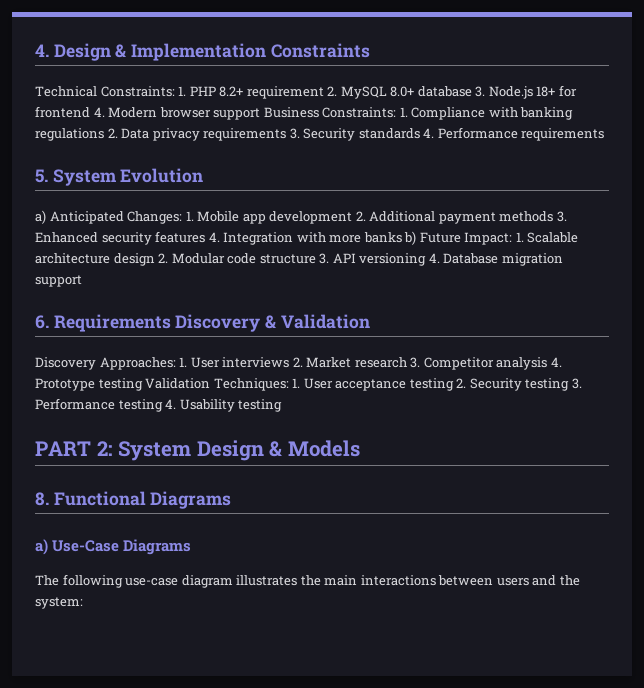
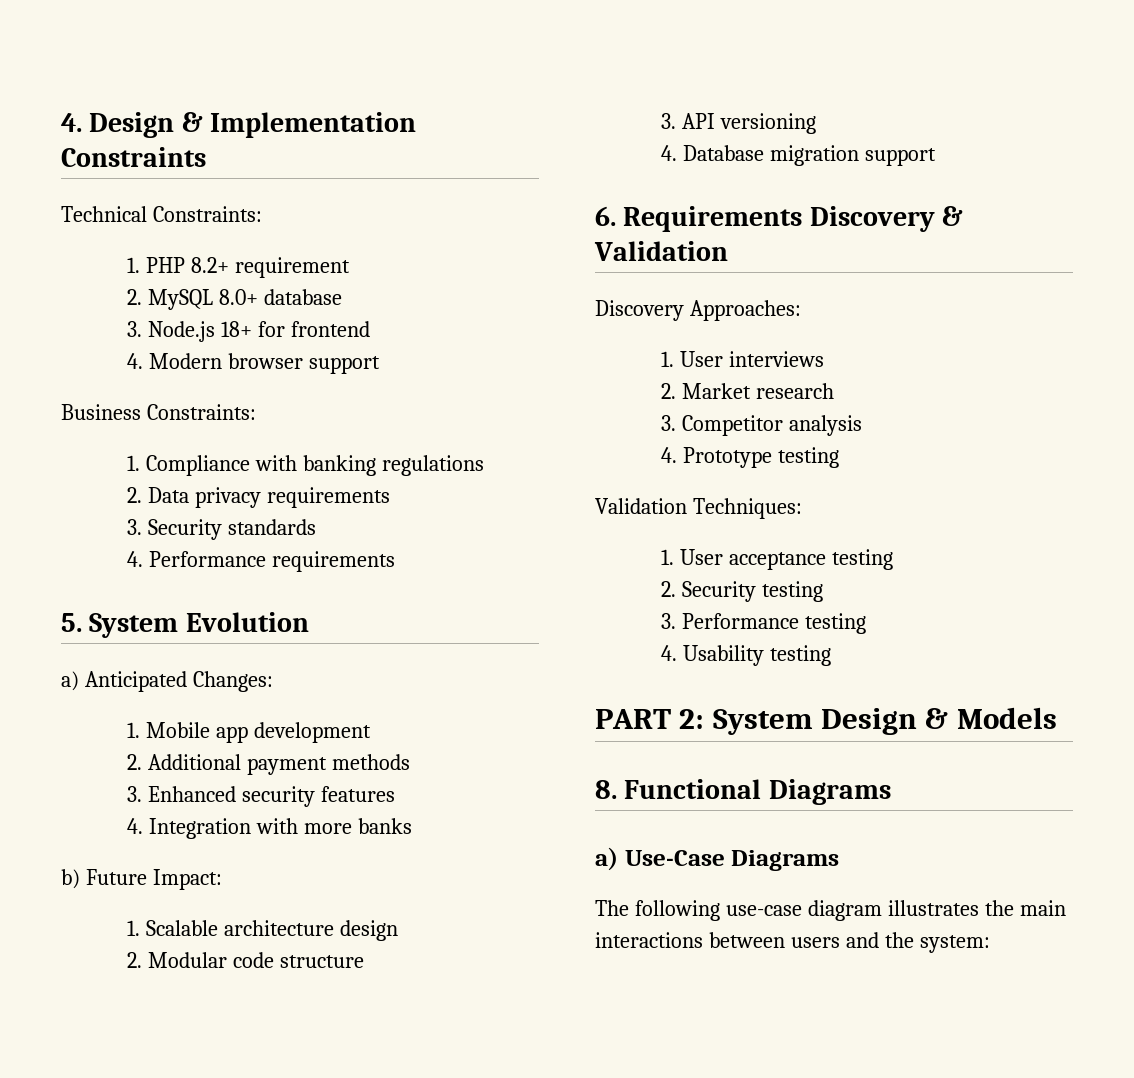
(175, 91) none -> (262, 214) //
(324, 92) none -> (351, 267) //
(472, 91) none -> (343, 297) //
(90, 112) none -> (371, 329) //
(261, 114) none -> (381, 365) //
(397, 112) none -> (256, 412) //
(104, 134) none -> (485, 465) //
(287, 134) none -> (391, 497) //
(420, 133) none -> (317, 527) //
(183, 217) none -> (273, 681) //
(353, 217) none -> (372, 732) //
(554, 216) none -> (411, 762) //
(206, 237) none -> (396, 794) //
(402, 237) none -> (413, 826) //
(513, 238) none -> (222, 879) //
(155, 259) none -> (399, 930) //
(316, 259) none -> (365, 961) //
(427, 259) none -> (817, 123) //
(176, 363) none -> (801, 310) //
(290, 362) none -> (825, 359) //
(407, 362) none -> (835, 391) //
(548, 363) none -> (863, 425) //
(143, 384) none -> (840, 457) //
(289, 384) none -> (802, 508) //
(454, 384) none -> (894, 559) //
(570, 384) none -> (824, 591) //
(163, 405) none -> (867, 623) //

